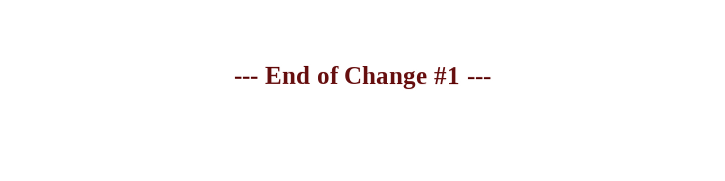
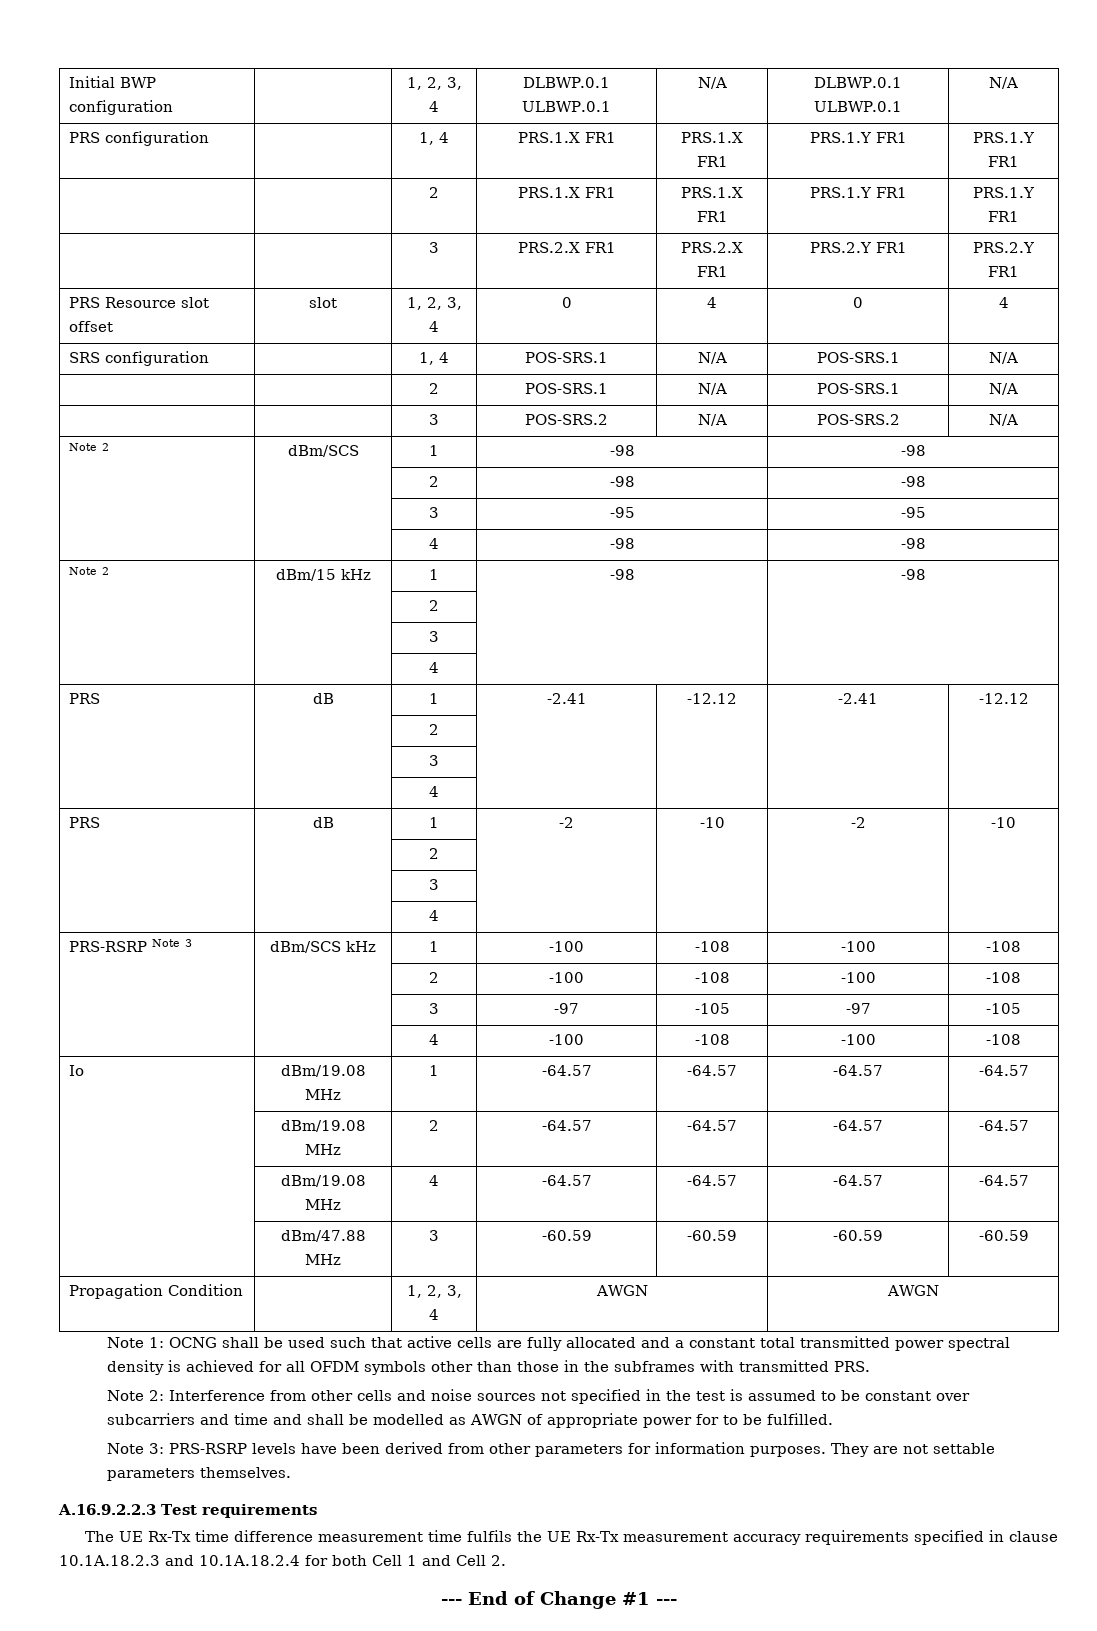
(234, 79) none -> [69,76,157,88] [69,100,174,115] [406,77,462,90] [429,101,439,112] [522,77,611,88] [522,101,612,112] [697,77,727,89] [814,77,903,88] [813,101,903,112] [989,77,1018,89] [69,131,210,146] [419,132,449,145] [517,132,616,143] [681,132,743,143] [696,156,728,167] [809,132,907,143] [973,132,1035,143] [988,156,1019,167] [429,187,439,198] [517,187,616,198] [681,187,743,198] [696,211,728,222] [809,187,907,198] [973,187,1035,198] [988,211,1019,222] [429,242,439,253] [517,242,616,253] [681,242,743,253] [696,266,728,277] [809,242,907,253] [973,242,1035,253] [988,266,1019,277] [69,297,210,308] [69,321,114,332] [309,297,337,308] [406,297,462,310] [429,321,439,332] [561,297,572,308] [707,297,717,308] [853,297,863,308] [998,297,1009,308] [69,351,210,366] [419,352,449,365] [525,352,608,363] [697,352,727,364] [816,352,900,363] [989,352,1018,364] [429,383,439,394] [525,383,608,394] [697,383,727,395] [816,383,900,394] [989,383,1018,395] [429,414,439,425] [525,414,608,425] [697,414,727,426] [816,414,900,425] [989,414,1018,426] [69,443,110,451] [287,445,359,457] [429,445,439,456] [609,445,635,456] [900,445,926,456] [429,476,439,487] [609,476,635,487] [900,476,926,487] [429,507,439,518] [609,507,635,518] [900,507,926,518] [429,538,439,549] [609,538,635,549] [900,538,926,549] [69,567,110,575] [275,569,371,581] [429,569,439,580] [609,569,635,580] [900,569,926,580] [429,600,439,611] [429,631,439,642] [429,662,439,673] [69,693,101,704] [312,693,334,704] [429,693,439,704] [546,693,587,704] [687,693,737,704] [838,693,878,704] [978,693,1029,704] [429,724,439,735] [429,755,439,766] [429,786,439,797] [69,817,101,828] [312,817,334,828] [429,817,439,828] [559,817,574,828] [699,817,725,828] [850,817,866,828] [991,817,1016,828] [429,848,439,859] [429,879,439,890] [429,910,439,921] [69,939,193,952] [270,941,376,953] [429,941,439,952] [549,941,584,952] [694,941,730,952] [840,941,876,952] [986,941,1021,952] [429,972,439,983] [549,972,584,983] [694,972,730,983] [840,972,876,983] [986,972,1021,983] [429,1003,439,1014] [554,1003,579,1014] [694,1003,730,1014] [845,1003,871,1014] [986,1003,1021,1014] [429,1034,439,1045] [549,1034,584,1045] [694,1034,730,1045] [840,1034,876,1045] [986,1034,1021,1045] [69,1065,85,1076] [280,1065,366,1077] [305,1089,341,1100] [429,1065,439,1076] [541,1065,592,1076] [687,1065,737,1076] [833,1065,883,1076] [978,1065,1029,1076] [280,1120,366,1132] [305,1144,341,1155] [429,1120,439,1131] [541,1120,592,1131] [687,1120,737,1131] [833,1120,883,1131] [978,1120,1029,1131] [280,1175,366,1187] [305,1199,341,1210] [429,1175,439,1186] [541,1175,592,1186] [687,1175,737,1186] [833,1175,883,1186] [978,1175,1029,1186] [280,1230,366,1242] [305,1254,341,1265] [429,1230,439,1241] [541,1230,592,1241] [687,1230,737,1241] [833,1230,883,1241] [978,1230,1029,1241] [69,1284,244,1299] [406,1285,462,1298] [429,1309,439,1320] [595,1285,648,1296] [886,1285,939,1296] [106,1336,1010,1351] [106,1360,870,1375] [106,1389,970,1404] [106,1413,833,1428] [106,1442,995,1457] [106,1467,291,1481] [58,1504,317,1518] [84,1530,1058,1545] [59,1555,506,1566] Initial BWP configuration | | 1, 2, 3, 4 | DLBWP.0.1 ULBWP.0.1 | N/A | DLBWP.0.1 ULBWP.0.1 | N/A // PRS configuration | | 1, 4 | PRS.1.X FR1 | PRS.1.X FR1 | PRS.1.Y FR1 | PRS.1.Y FR1 // | | 2 | PRS.1.X FR1 | PRS.1.X FR1 | PRS.1.Y FR1 | PRS.1.Y FR1 // | | 3 | PRS.2.X FR1 | PRS.2.X FR1 | PRS.2.Y FR1 | PRS.2.Y FR1 // PRS Resource slot offset | slot | 1, 2, 3, 4 | 0 | 4 | 0 | 4 // SRS configuration | | 1, 4 | POS-SRS.1 | N/A | POS-SRS.1 | N/A // | | 2 | POS-SRS.1 | N/A | POS-SRS.1 | N/A // | | 3 | POS-SRS.2 | N/A | POS-SRS.2 | N/A // Note 2 | dBm/SCS | 1 | -98 | -98 // | | 2 | -98 | -98 // | | 3 | -95 | -95 // | | 4 | -98 | -98 // Note 2 | dBm/15 kHz | 1 | -98 | -98 // | | 2 | | // | | 3 | | // | | 4 | | // PRS | dB | 1 | -2.41 | -12.12 | -2.41 | -12.12 // | | 2 | | | | // | | 3 | | | | // | | 4 | | | | // PRS | dB | 1 | -2 | -10 | -2 | -10 // | | 2 | | | | // | | 3 | | | | // | | 4 | | | | // PRS-RSRP Note 3 | dBm/SCS kHz | 1 | -100 | -108 | -100 | -108 // | | 2 | -100 | -108 | -100 | -108 // | | 3 | -97 | -105 | -97 | -105 // | | 4 | -100 | -108 | -100 | -108 // Io | dBm/19.08 MHz | 1 | -64.57 | -64.57 | -64.57 | -64.57 // | dBm/19.08 MHz | 2 | -64.57 | -64.57 | -64.57 | -64.57 // | dBm/19.08 MHz | 4 | -64.57 | -64.57 | -64.57 | -64.57 // | dBm/47.88 MHz | 3 | -60.59 | -60.59 | -60.59 | -60.59 // Propagation Condition | | 1, 2, 3, 4 | AWGN | AWGN // Note 1: OCNG shall be used such that active cells are fully allocated and a constant total transmitted power spectral density is achieved for all OFDM symbols other than those in the subframes with transmitted PRS. // Note 2: Interference from other cells and noise sources not specified in the test is assumed to be constant over subcarriers and time and shall be modelled as AWGN of appropriate power for to be fulfilled. // Note 3: PRS-RSRP levels have been derived from other parameters for information purposes. They are not settable parameters themselves. // A.16.9.2.2.3 Test requirements // The UE Rx-Tx time difference measurement time fulfils the UE Rx-Tx measurement accuracy requirements specified in clause 10.1A.18.2.3 and 10.1A.18.2.4 for both Cell 1 and Cell 2. //

